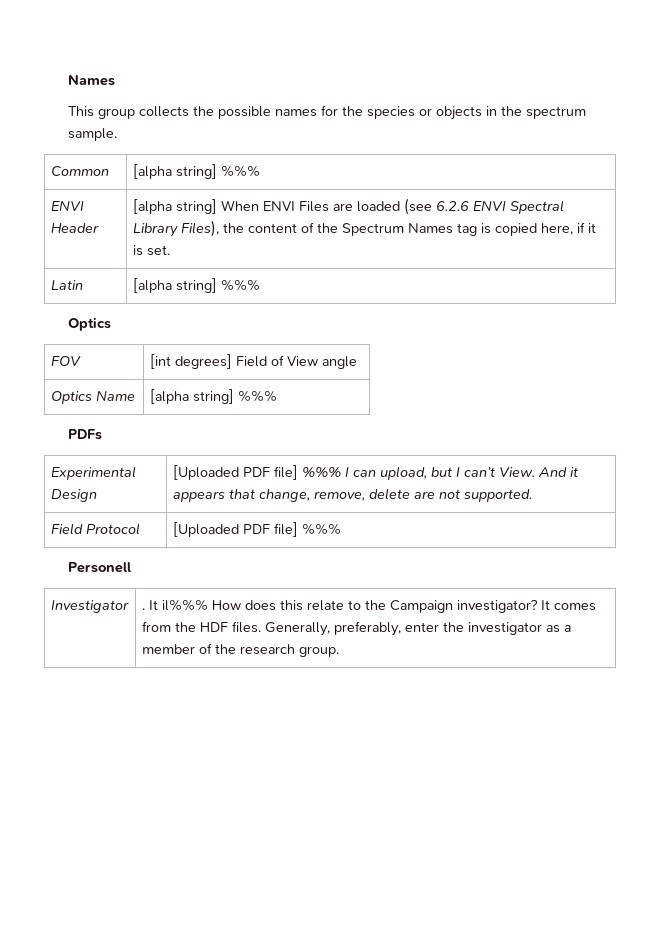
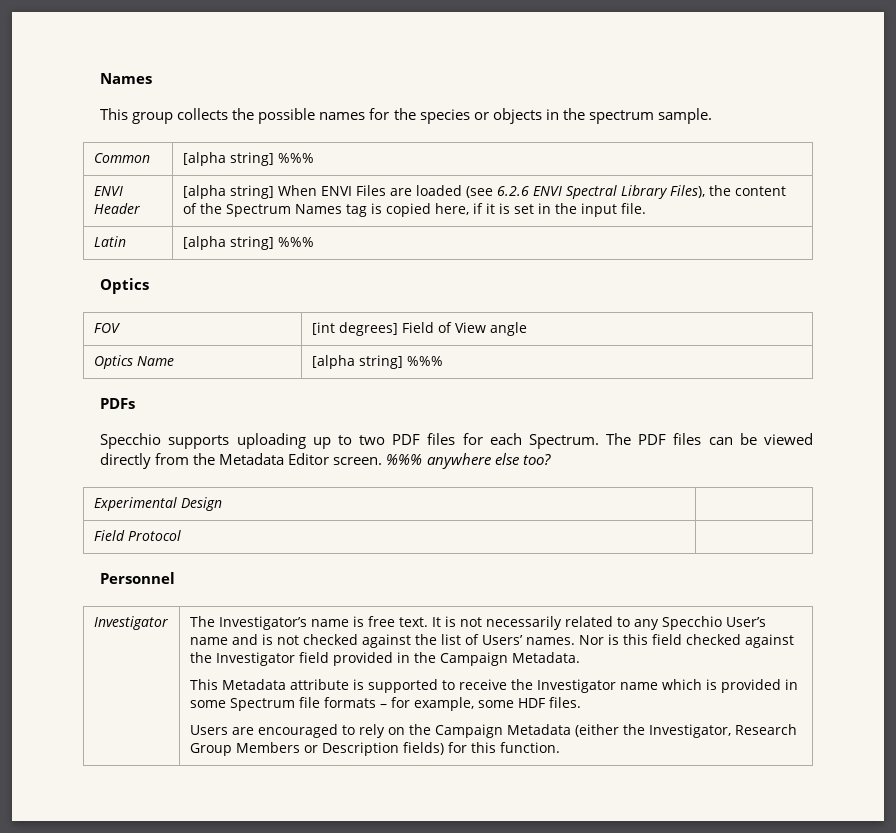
[146,245,170,256] set. -> [513,203,646,217] set in the input file.
[50,466,136,480] [50,489,97,502] [172,465,578,480] [172,488,532,502] [50,523,140,535] [172,522,341,537] [67,562,131,573] [50,600,129,613] [141,599,596,613] [141,621,571,636] [141,643,339,657] // Experimental Design | [Uploaded PDF file] %%% I can upload, but I can’t View. And it appears that change, remove, delete are not supported. // Field Protocol | [Uploaded PDF file] %%% // Personell // Investigator | . It il%%% How does this relate to the Campaign investigator? It comes from the HDF files. Generally, preferably, enter the investigator as a member of the research group. -> [100,433,814,449] [100,453,551,469] [93,497,222,511] [93,530,181,541] [100,572,176,584] [93,616,168,630] [189,616,766,630] [189,634,794,648] [189,652,580,666] [189,679,798,693] [189,697,581,711] [189,724,797,738] [189,742,560,756] // Specchio supports uploading up to two PDF files for each Spectrum. The PDF files can be viewed directly from the Metadata Editor screen. %%% anywhere else too? // Experimental Design | // Field Protocol | // Personnel // Investigator | The Investigator’s name is free text. It is not necessarily related to any Specchio User’s name and is not checked against the list of Users’ names. Nor is this field checked against the Investigator field provided in the Campaign Metadata. // This Metadata attribute is supported to receive the Investigator name which is provided in some Spectrum file formats – for example, some HDF files. // Users are encouraged to rely on the Campaign Metadata (either the Investigator, Research Group Members or Description fields) for this function.

